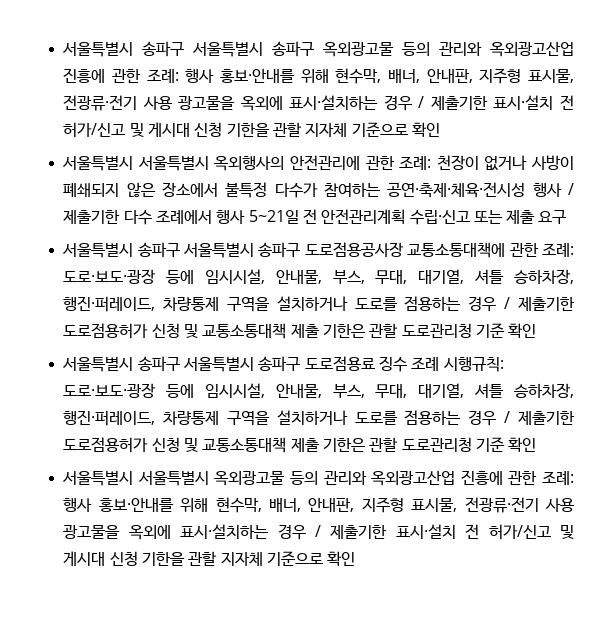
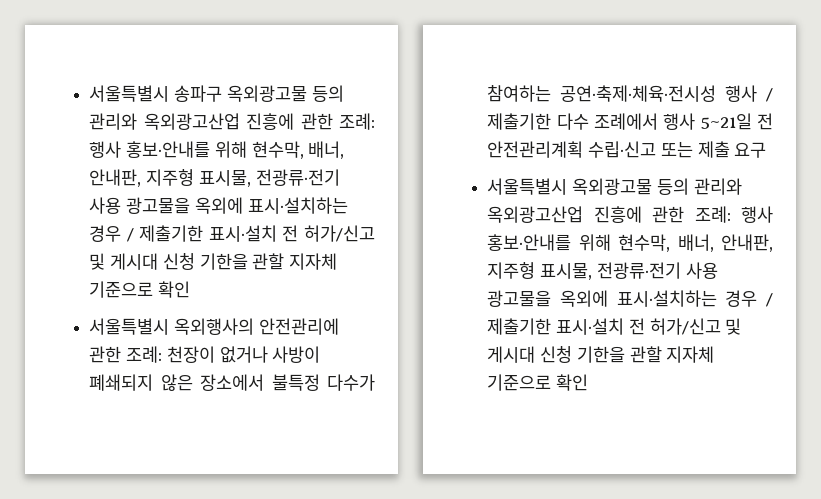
[62,41,315,57] 서울특별시 송파구 서울특별시 송파구 -> [89,85,223,102] 서울특별시 송파구
[137,155,209,171] 서울특별시 -> (170, 326) none
[137,242,574,258] [63,269,574,285] [63,296,575,312] [63,323,537,339] [62,356,504,372] [63,383,574,399] [63,410,575,426] [63,437,537,453] [62,470,209,486] 송파구 서울특별시 송파구 도로점용공사장 교통소통대책에 관한 조례: 도로·보도·광장 등에 임시시설, 안내물, 부스, 무대, 대기열, 셔틀 승하차장, 행진·퍼레이드, 차량통제 구역을 설치하거나 도로를 점용하는 경우 / 제출기한 도로점용허가 신청 및 교통소통대책 제출 기한은 관할 도로관리청 기준 확인 // 서울특별시 송파구 서울특별시 송파구 도로점용료 징수 조례 시행규칙: 도로·보도·광장 등에 임시시설, 안내물, 부스, 무대, 대기열, 셔틀 승하차장, 행진·퍼레이드, 차량통제 구역을 설치하거나 도로를 점용하는 경우 / 제출기한 도로점용허가 신청 및 교통소통대책 제출 기한은 관할 도로관리청 기준 확인 // 서울특별시 서울특별시 -> (568, 186) none

